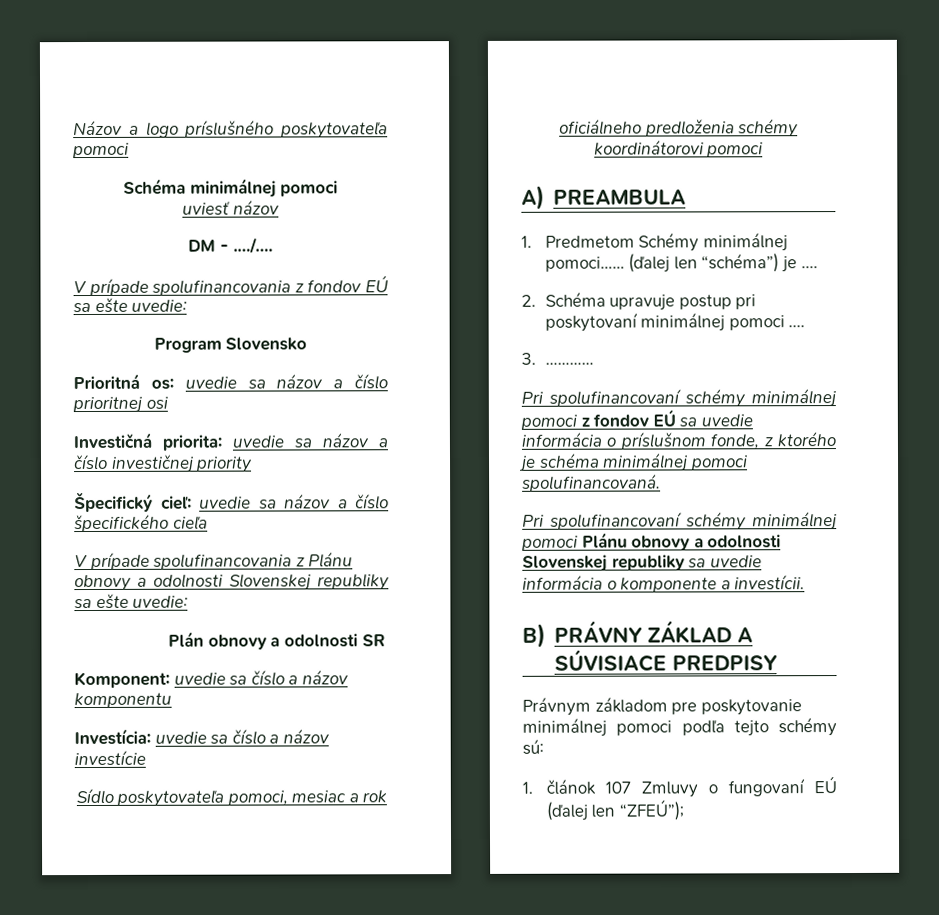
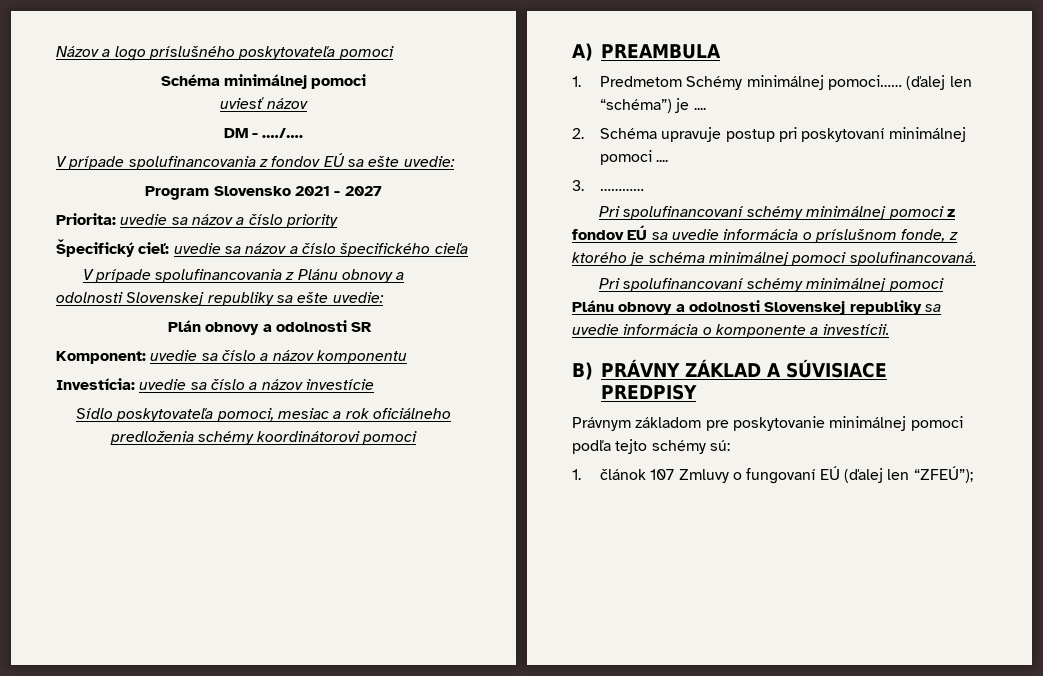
[73,373,388,390] [72,396,168,414] [73,432,388,451] [73,453,194,473] // Prioritná os: uvedie sa názov a číslo prioritnej osi // Investičná priorita: uvedie sa názov a číslo investičnej -> [295,186,382,196] [56,213,283,225] 2021 - 2027 // Priorita: uvedie sa názov a číslo

